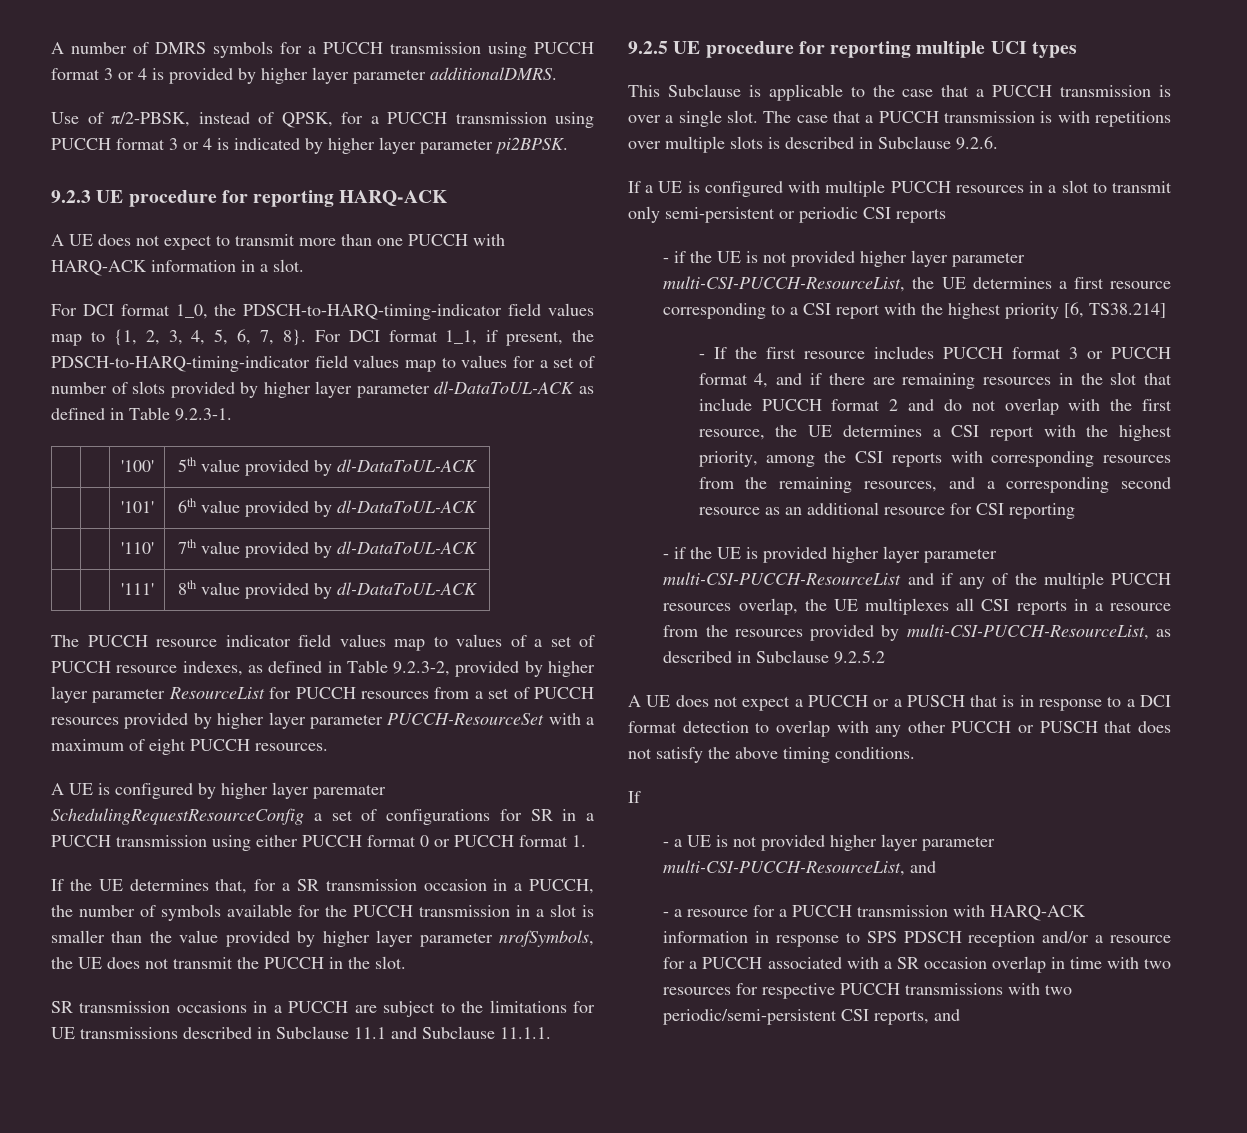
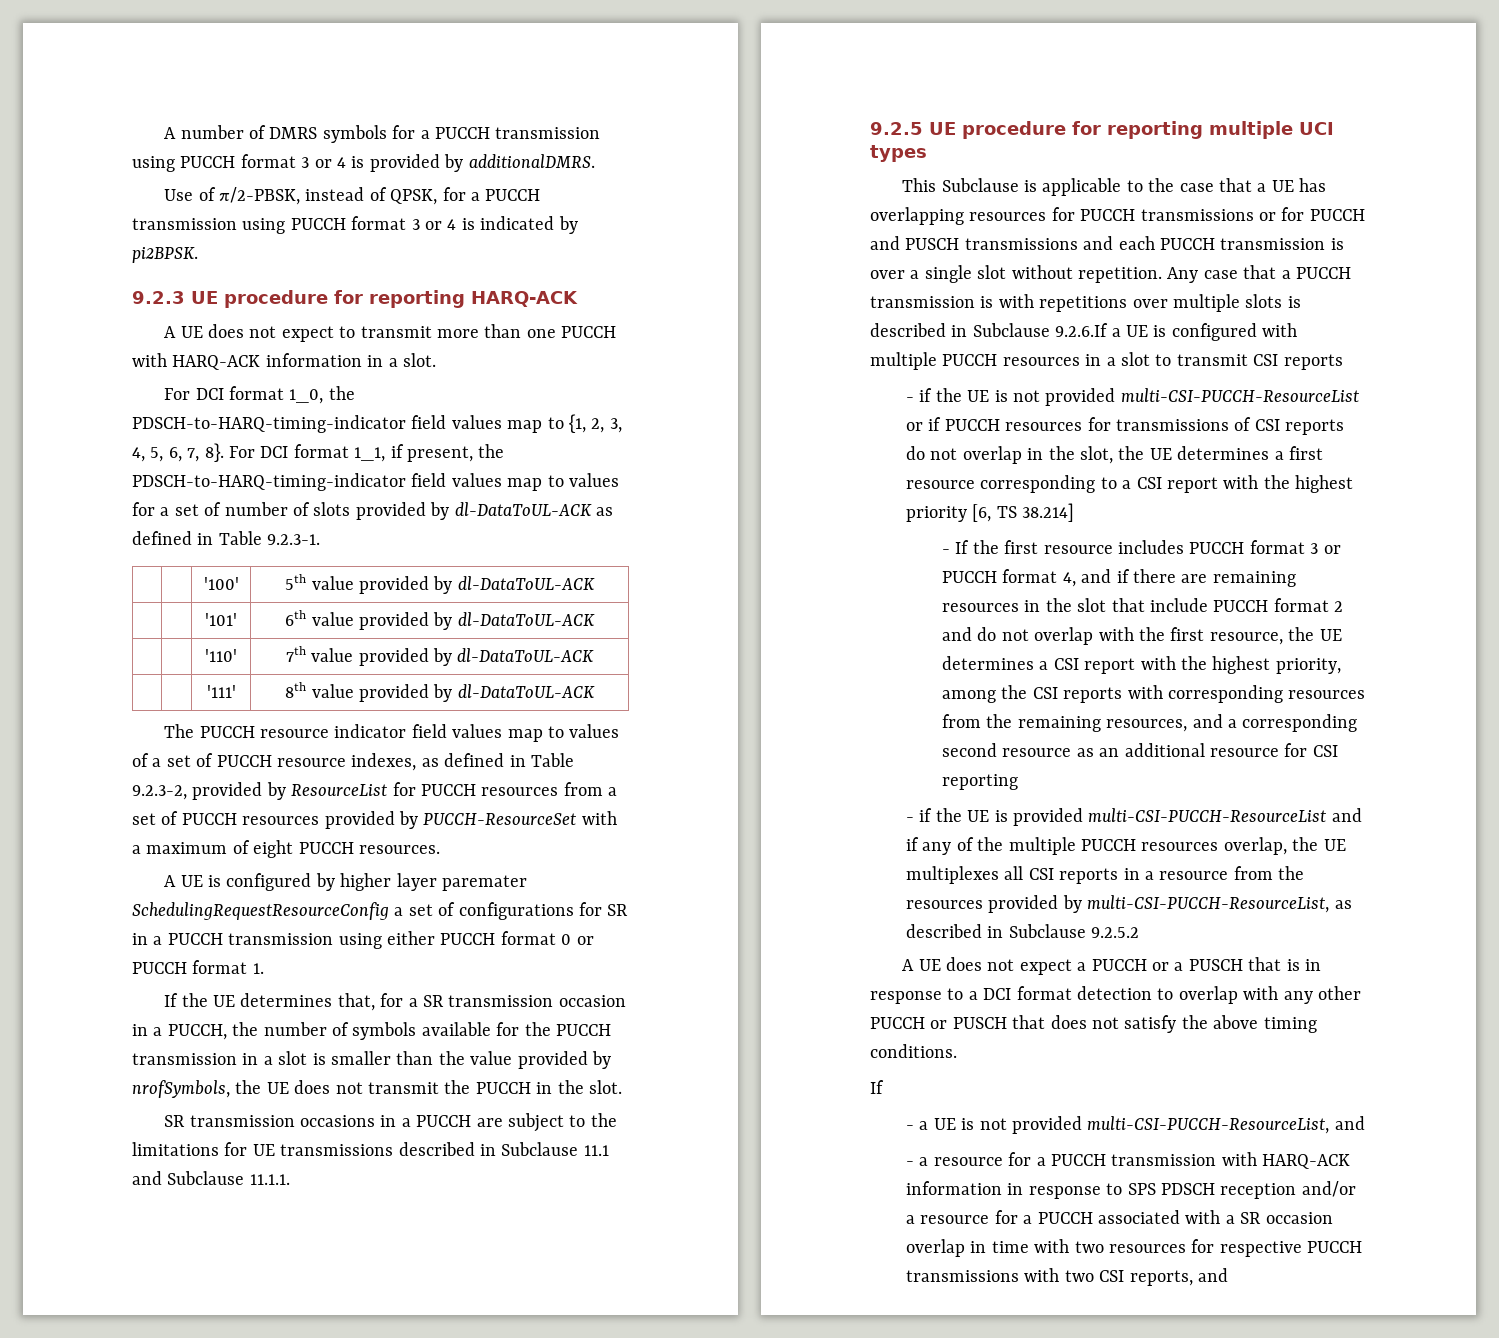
[261,67,426,84] higher layer parameter -> (464, 163) none
[328,137,493,154] higher layer parameter -> (578, 225) none
[263,381,430,398] higher layer parameter -> (450, 511) none
[548,661,596,677] [51,686,166,703] higher layer parameter -> (286, 791) none
[217,712,383,729] higher layer parameter -> (418, 820) none
[322,930,493,947] higher layer parameter -> (611, 1060) none
(985, 93) none -> [1271,178,1327,192] [870,207,1365,225] [870,236,1155,250] UE has overlapping resources for PUCCH transmissions or for PUCCH and PUSCH transmissions and each
[727,110,792,123] slot. The -> [977,265,1199,283] slot without repetition. Any
[956,136,998,150] [628,181,641,193] 9.2.6. // If -> [1055,323,1109,337] 9.2.6.If
[628,206,858,223] only semi-persistent or periodic -> (1248, 360) none
[860,250,1026,267] [663,276,906,292] higher layer parameter multi-CSI-PUCCH-ResourceList, -> [1120,388,1359,402] [906,417,1345,435] [906,446,1114,464] multi-CSI-PUCCH-ResourceList or if PUCCH resources for transmissions of CSI reports do not overlap in the slot,
[1089,303,1167,318] TS38.214] -> [996,503,1075,522] TS 38.214]
[832,546,998,563] higher layer parameter -> (1084, 817) none
[830,834,996,851] higher layer parameter -> (1083, 1125) none
[663,1009,838,1025] periodic/semi-persistent -> (1094, 1276) none

